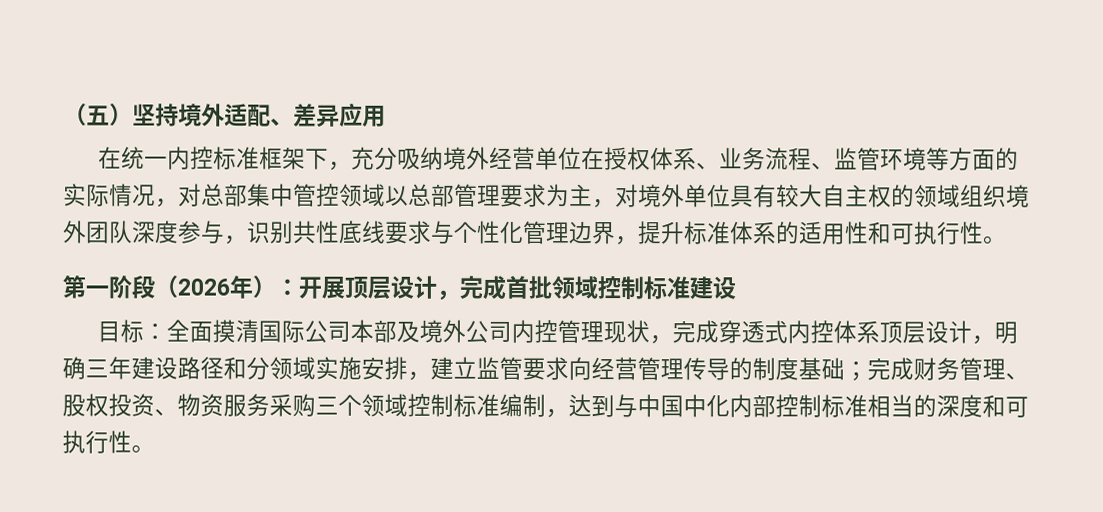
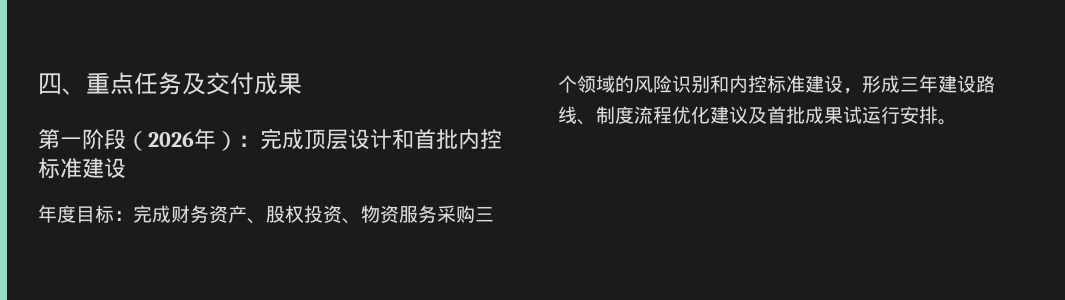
[63,102,386,128] [98,146,1020,171] [63,183,1030,209] [63,220,1007,246] （五）坚持境外适配、差异应用 // 在统一内控标准框架下，充分吸纳境外经营单位在授权体系、业务流程、监管环境等方面的实际情况，对总部集中管控领域以总部管理要求为主，对境外单位具有较大自主权的领域组织境外团队深度参与，识别共性底线要求与个性化管理边界，提升标准体系的适用性和可执行性。 -> [38,72,302,95] 四、重点任务及交付成果
[298,275,736,300] [97,319,1019,345] [62,356,868,382] 开展顶层设计，完成首批领域控制标准建设 // 目标：全面摸清国际公司本部及境外公司内控管理现状，完成穿透式内控体系顶层设计，明确三年建设路径和分领域实施安排，建立监管要求向经营管理传导的制度基础； -> [260,128,502,150] [38,158,126,179] [38,205,133,223] 完成顶层设计和首批内控标准建设 // 年度目标：
[959,357,1006,381] 管理 -> [209,205,247,223] 资产
[407,393,1029,419] [62,430,132,454] 控制标准编制，达到与中国中化内部控制标准相当的深度和可执行性 -> [615,75,995,94] [558,106,938,125] 的风险识别和内控标准建设，形成三年建设路线、制度流程优化建议及首批成果试运行安排

